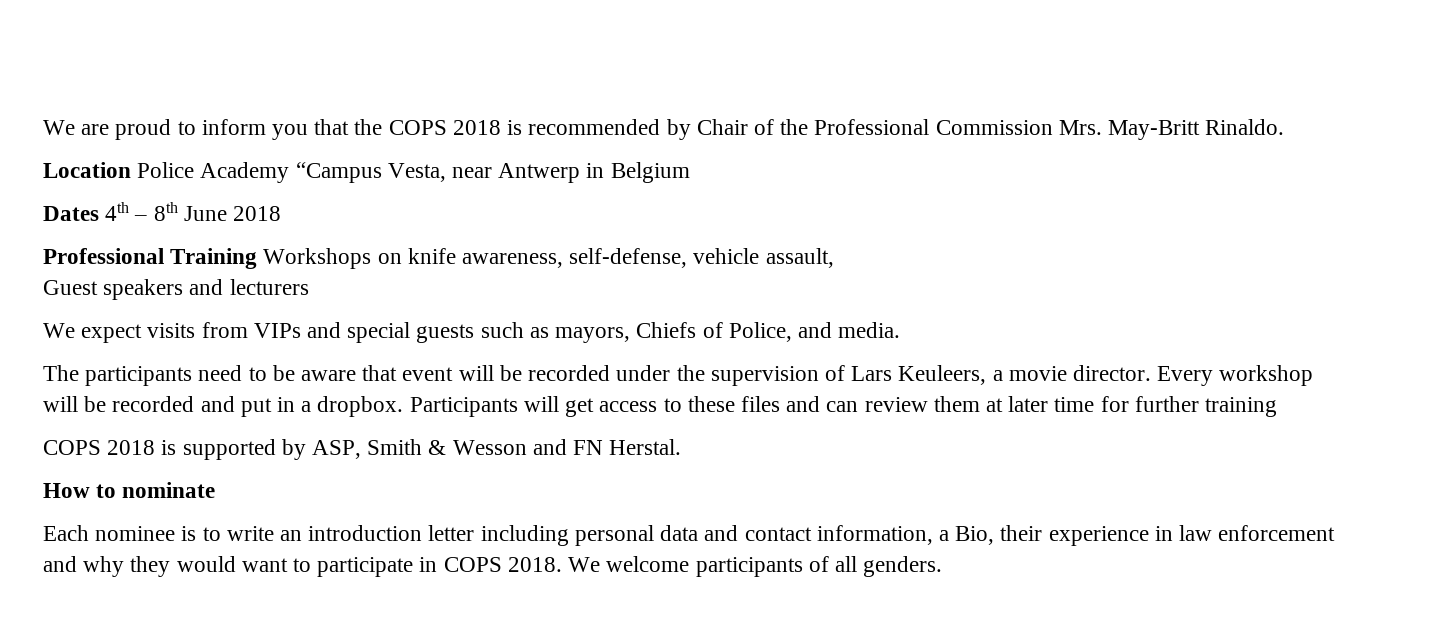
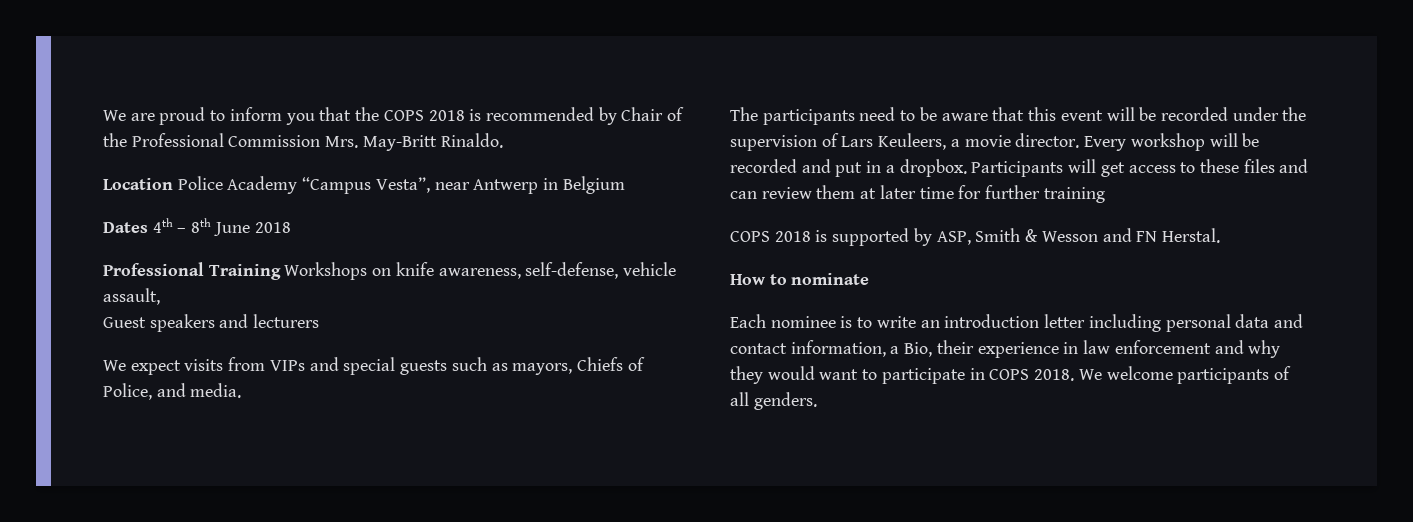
[387,163,446,182] Vesta, -> [375,177,430,193] Vesta”,
(398, 373) none -> [1028,107,1057,121] this

